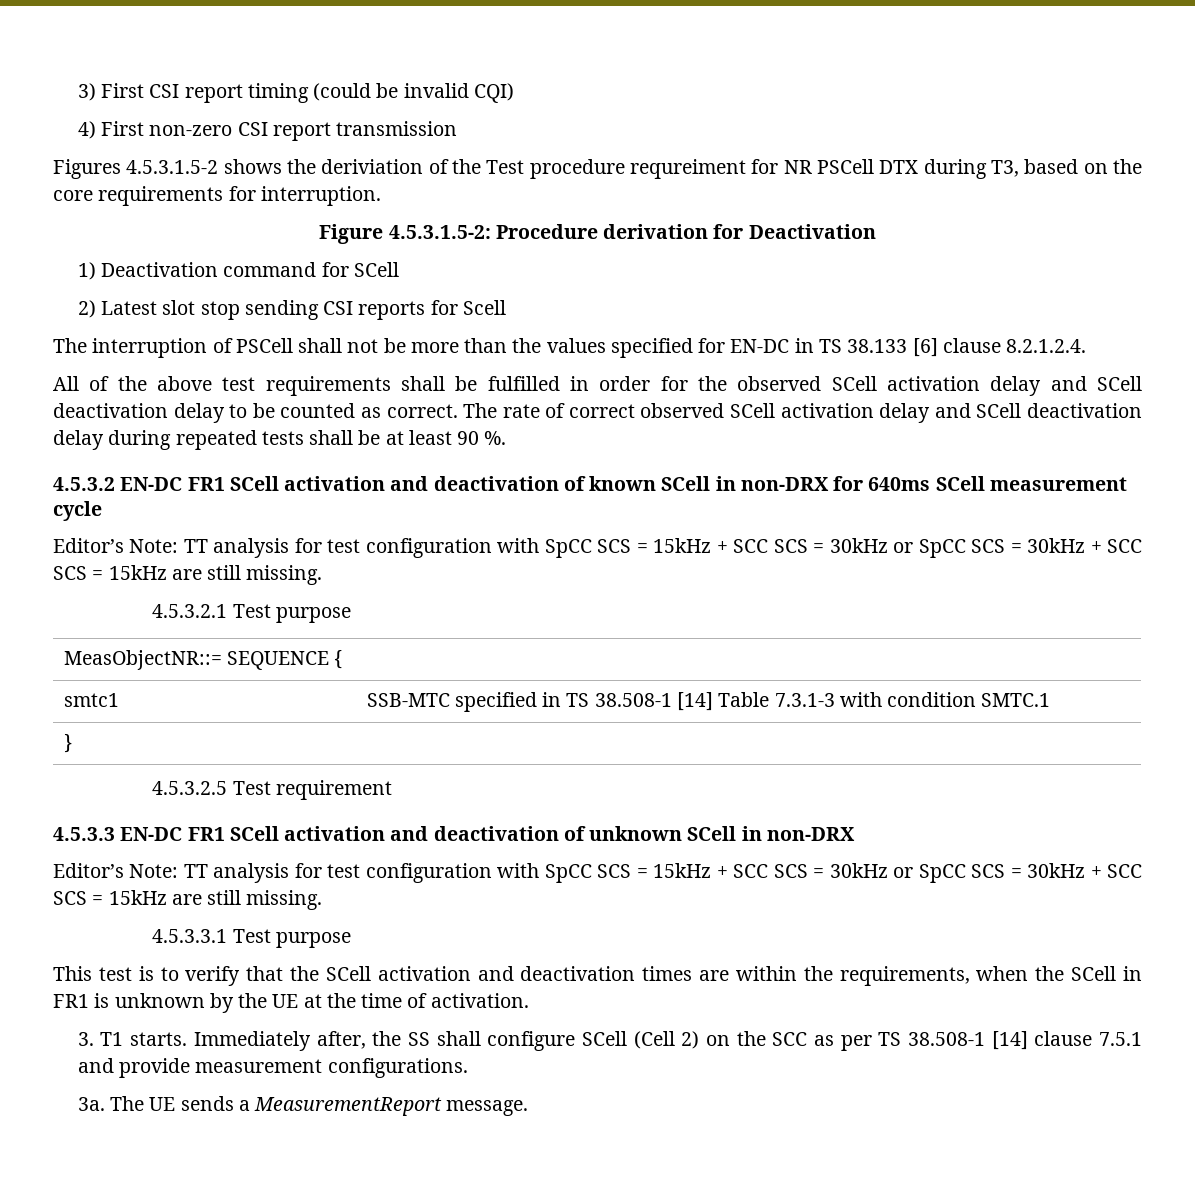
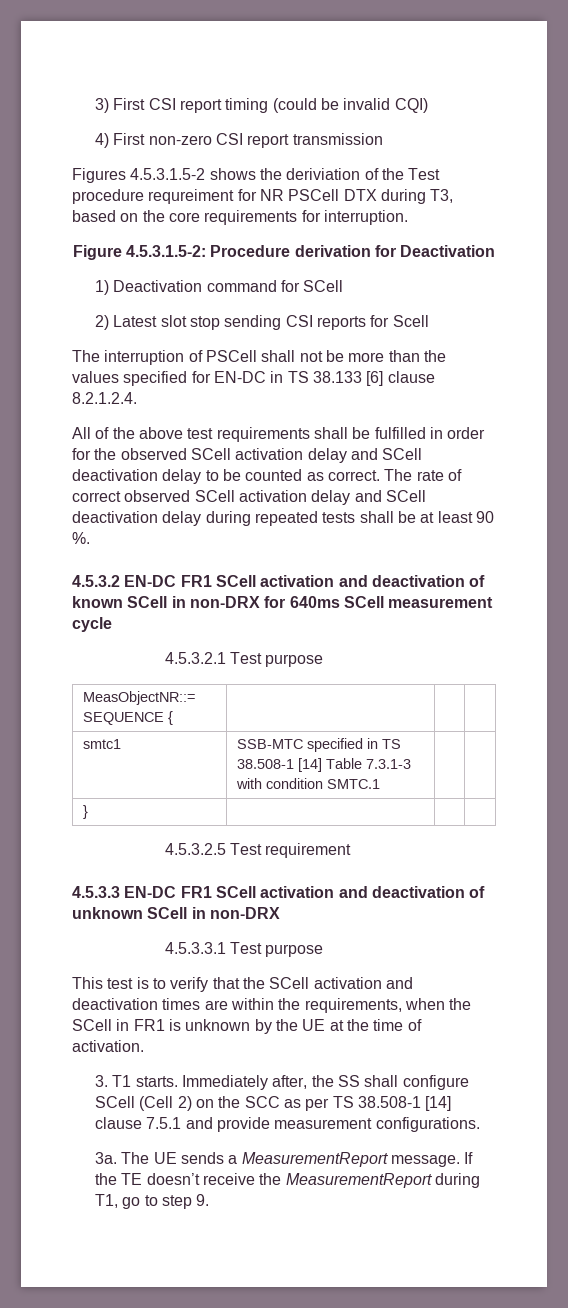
[53,538,1143,558] [53,565,323,585] // Editor’s Note: TT analysis for test configuration with SpCC SCS = 15kHz + SCC SCS = 30kHz or SpCC SCS = 30kHz + SCC SCS = 15kHz are still missing. -> (112, 624) none
[53,863,1143,883] [53,890,323,910] // Editor’s Note: TT analysis for test configuration with SpCC SCS = 15kHz + SCC SCS = 30kHz or SpCC SCS = 30kHz + SCC SCS = 15kHz are still missing. -> (280, 913) none
(529, 1108) none -> [464,1152,474,1164] [95,1173,481,1188] [95,1194,210,1209] If the TE doesn’t receive the MeasurementReport during T1, go to step 9.

